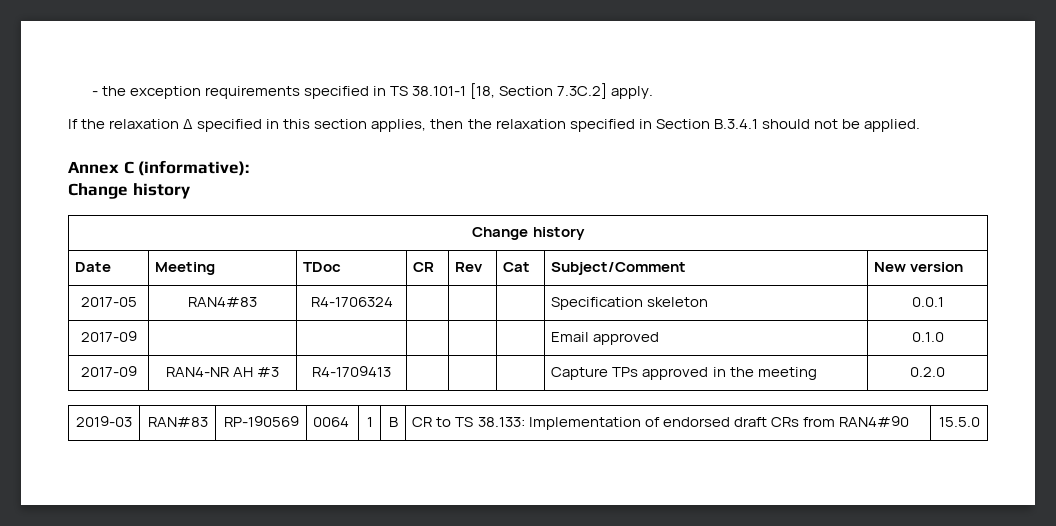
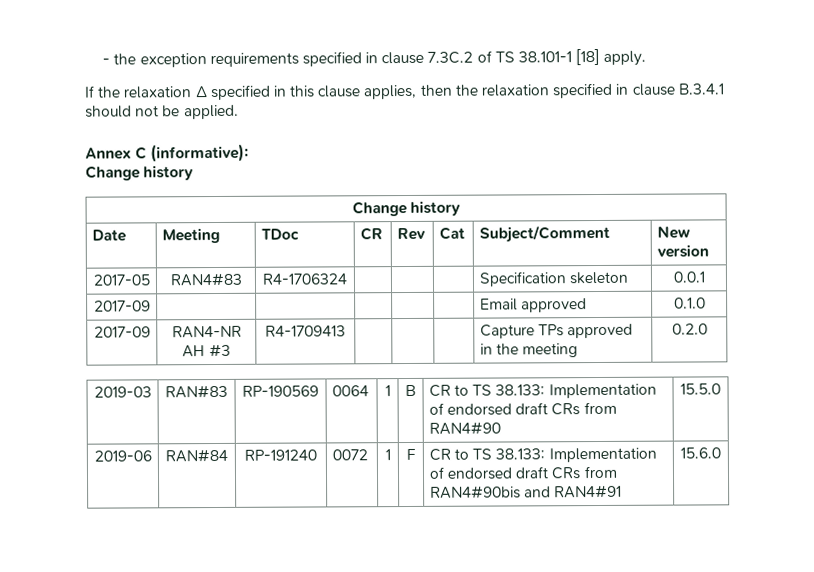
[389,83,608,99] TS 38.101-1 [18, Section 7.3C.2] -> [381,48,601,66] clause 7.3C.2 of TS 38.101-1 [18]
[314,119,368,129] section -> [317,85,362,98] clause
[655,119,710,129] Section -> [631,83,676,96] clause
(980, 422) none -> [93,450,152,462] [165,448,228,463] [243,449,317,461] [331,449,368,461] [384,449,391,461] [405,448,416,461] [428,447,657,463] [428,465,618,480] [429,484,623,499] [680,447,721,459] // 2019-06 | RAN#84 | RP-191240 | 0072 | 1 | F | CR to TS 38.133: Implementation of endorsed draft CRs from RAN4#90bis and RAN4#91 | 15.6.0

